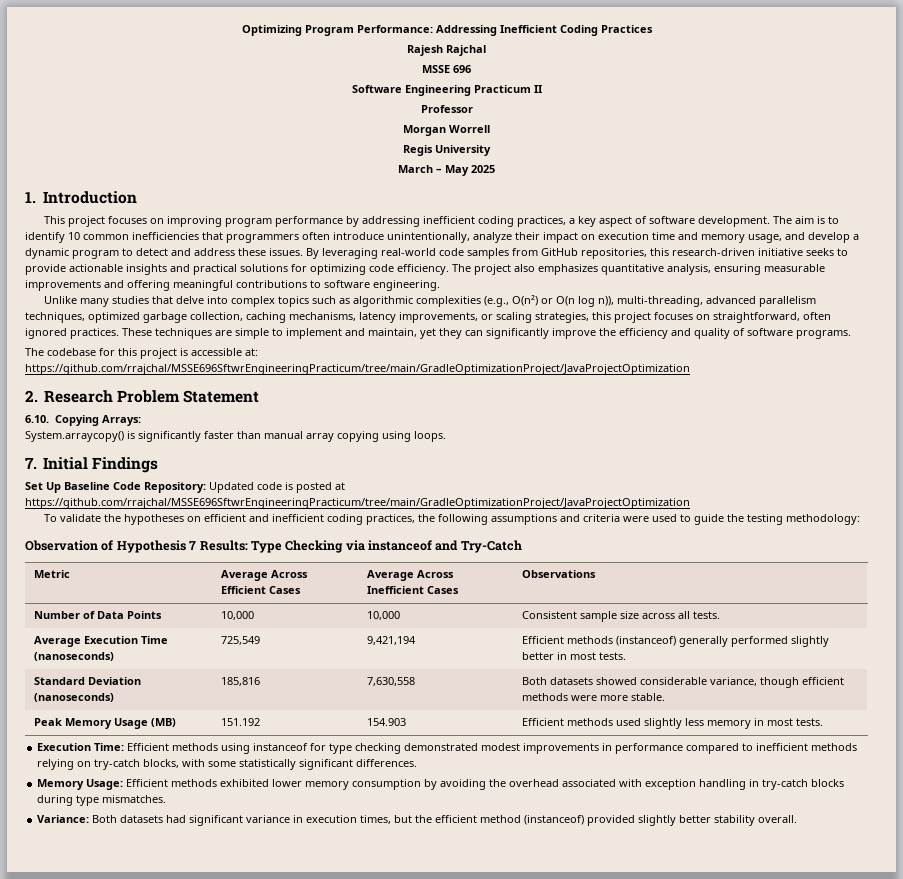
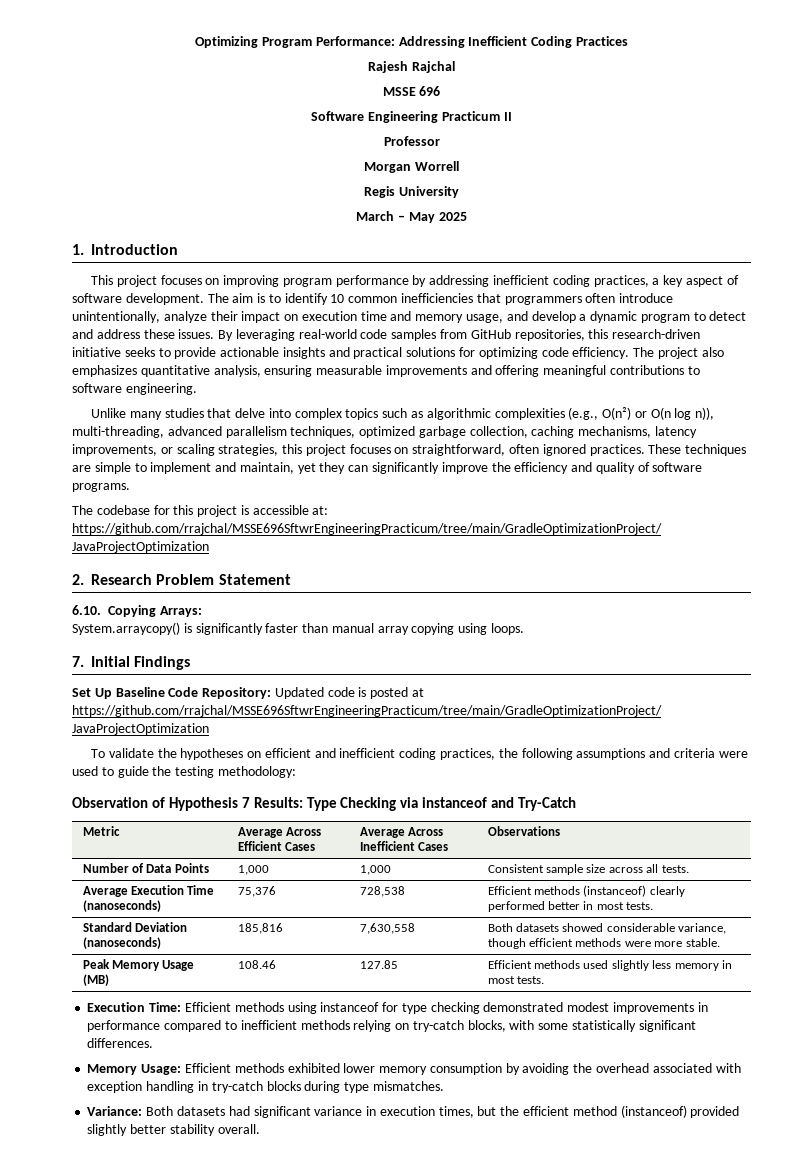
[220,611,254,620] [366,611,400,620] 10,000 | 10,000 -> [237,865,269,875] [359,865,391,875] 1,000 | 1,000
[220,636,260,645] [366,636,416,645] 725,549 | 9,421,194 -> [237,886,276,897] [359,886,405,897] 75,376 | 728,538
[678,636,829,647] generally performed slightly -> [649,886,685,897] [487,901,545,912] clearly performed
[220,718,260,726] [366,718,406,726] 151.192 | 154.903 -> [237,960,276,969] [359,960,398,969] 108.46 | 127.85

